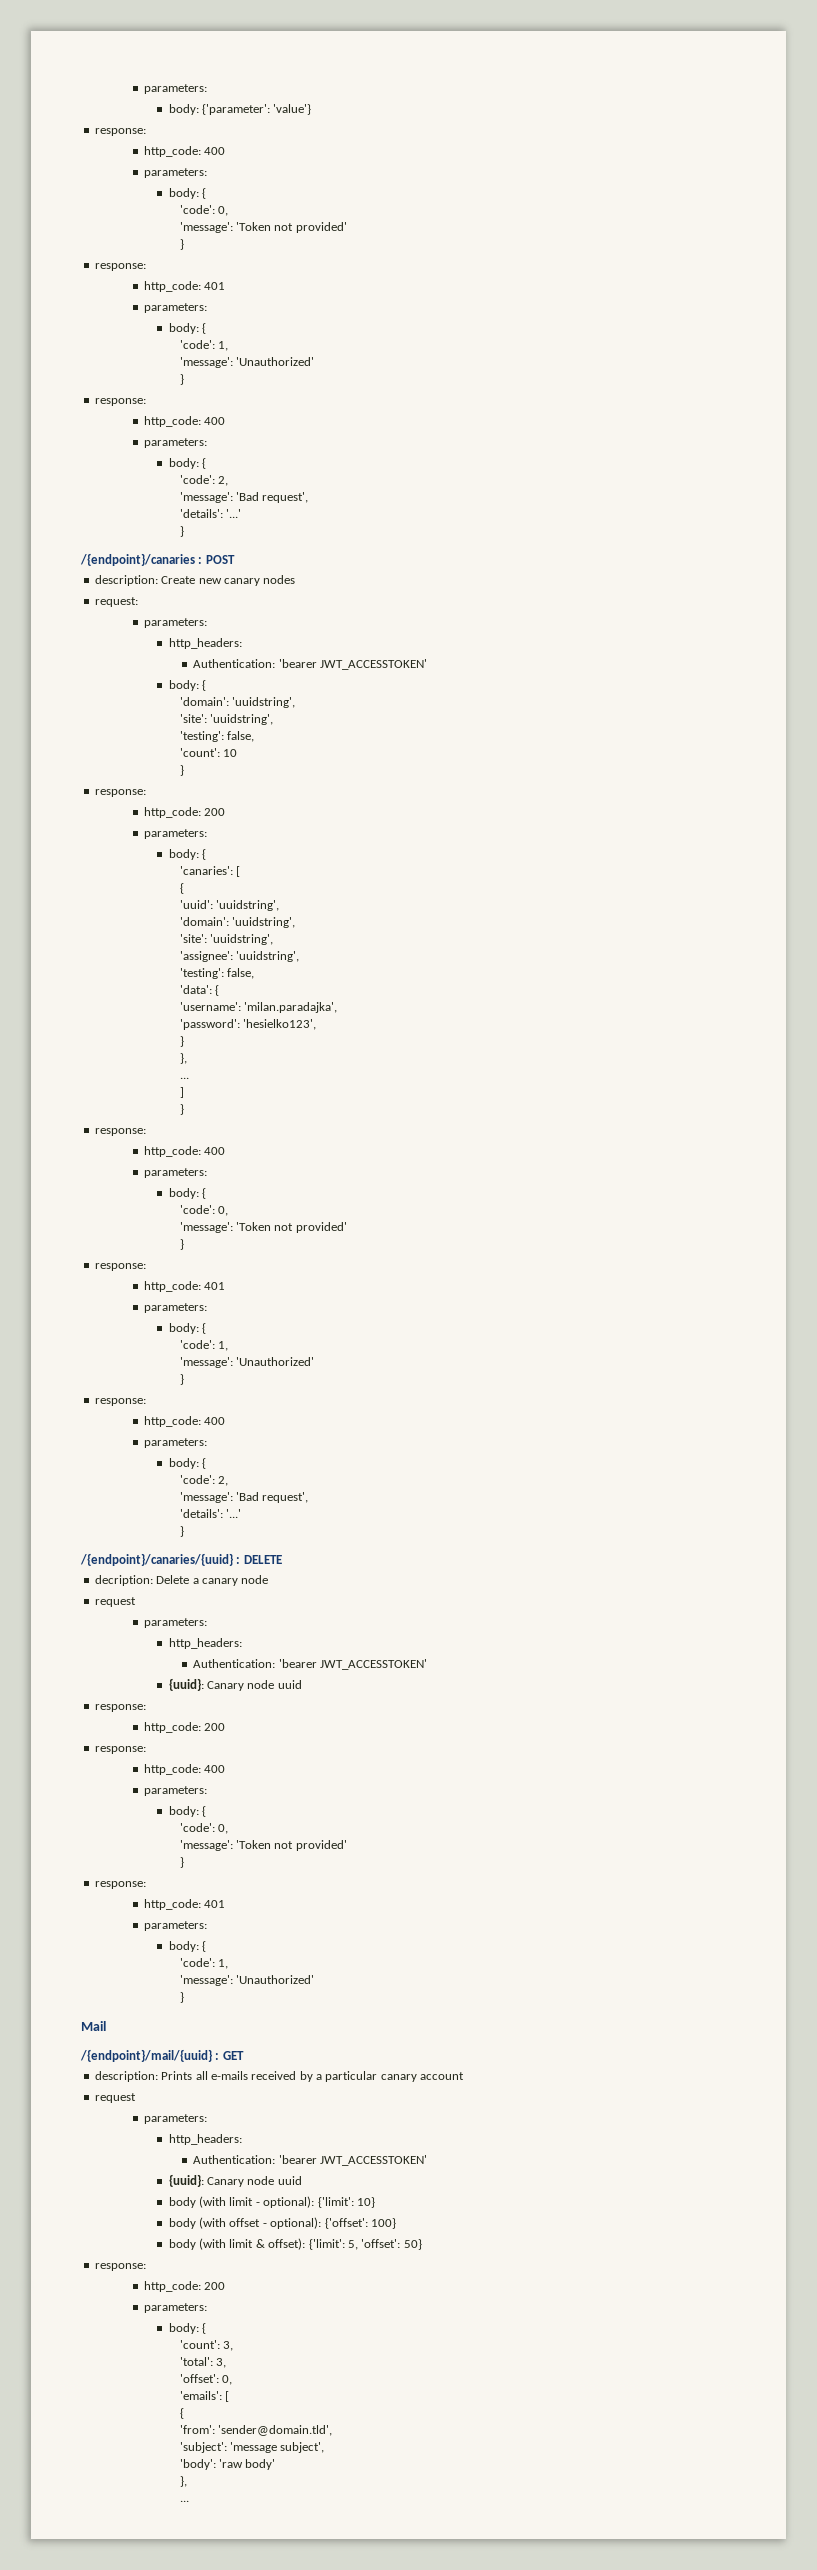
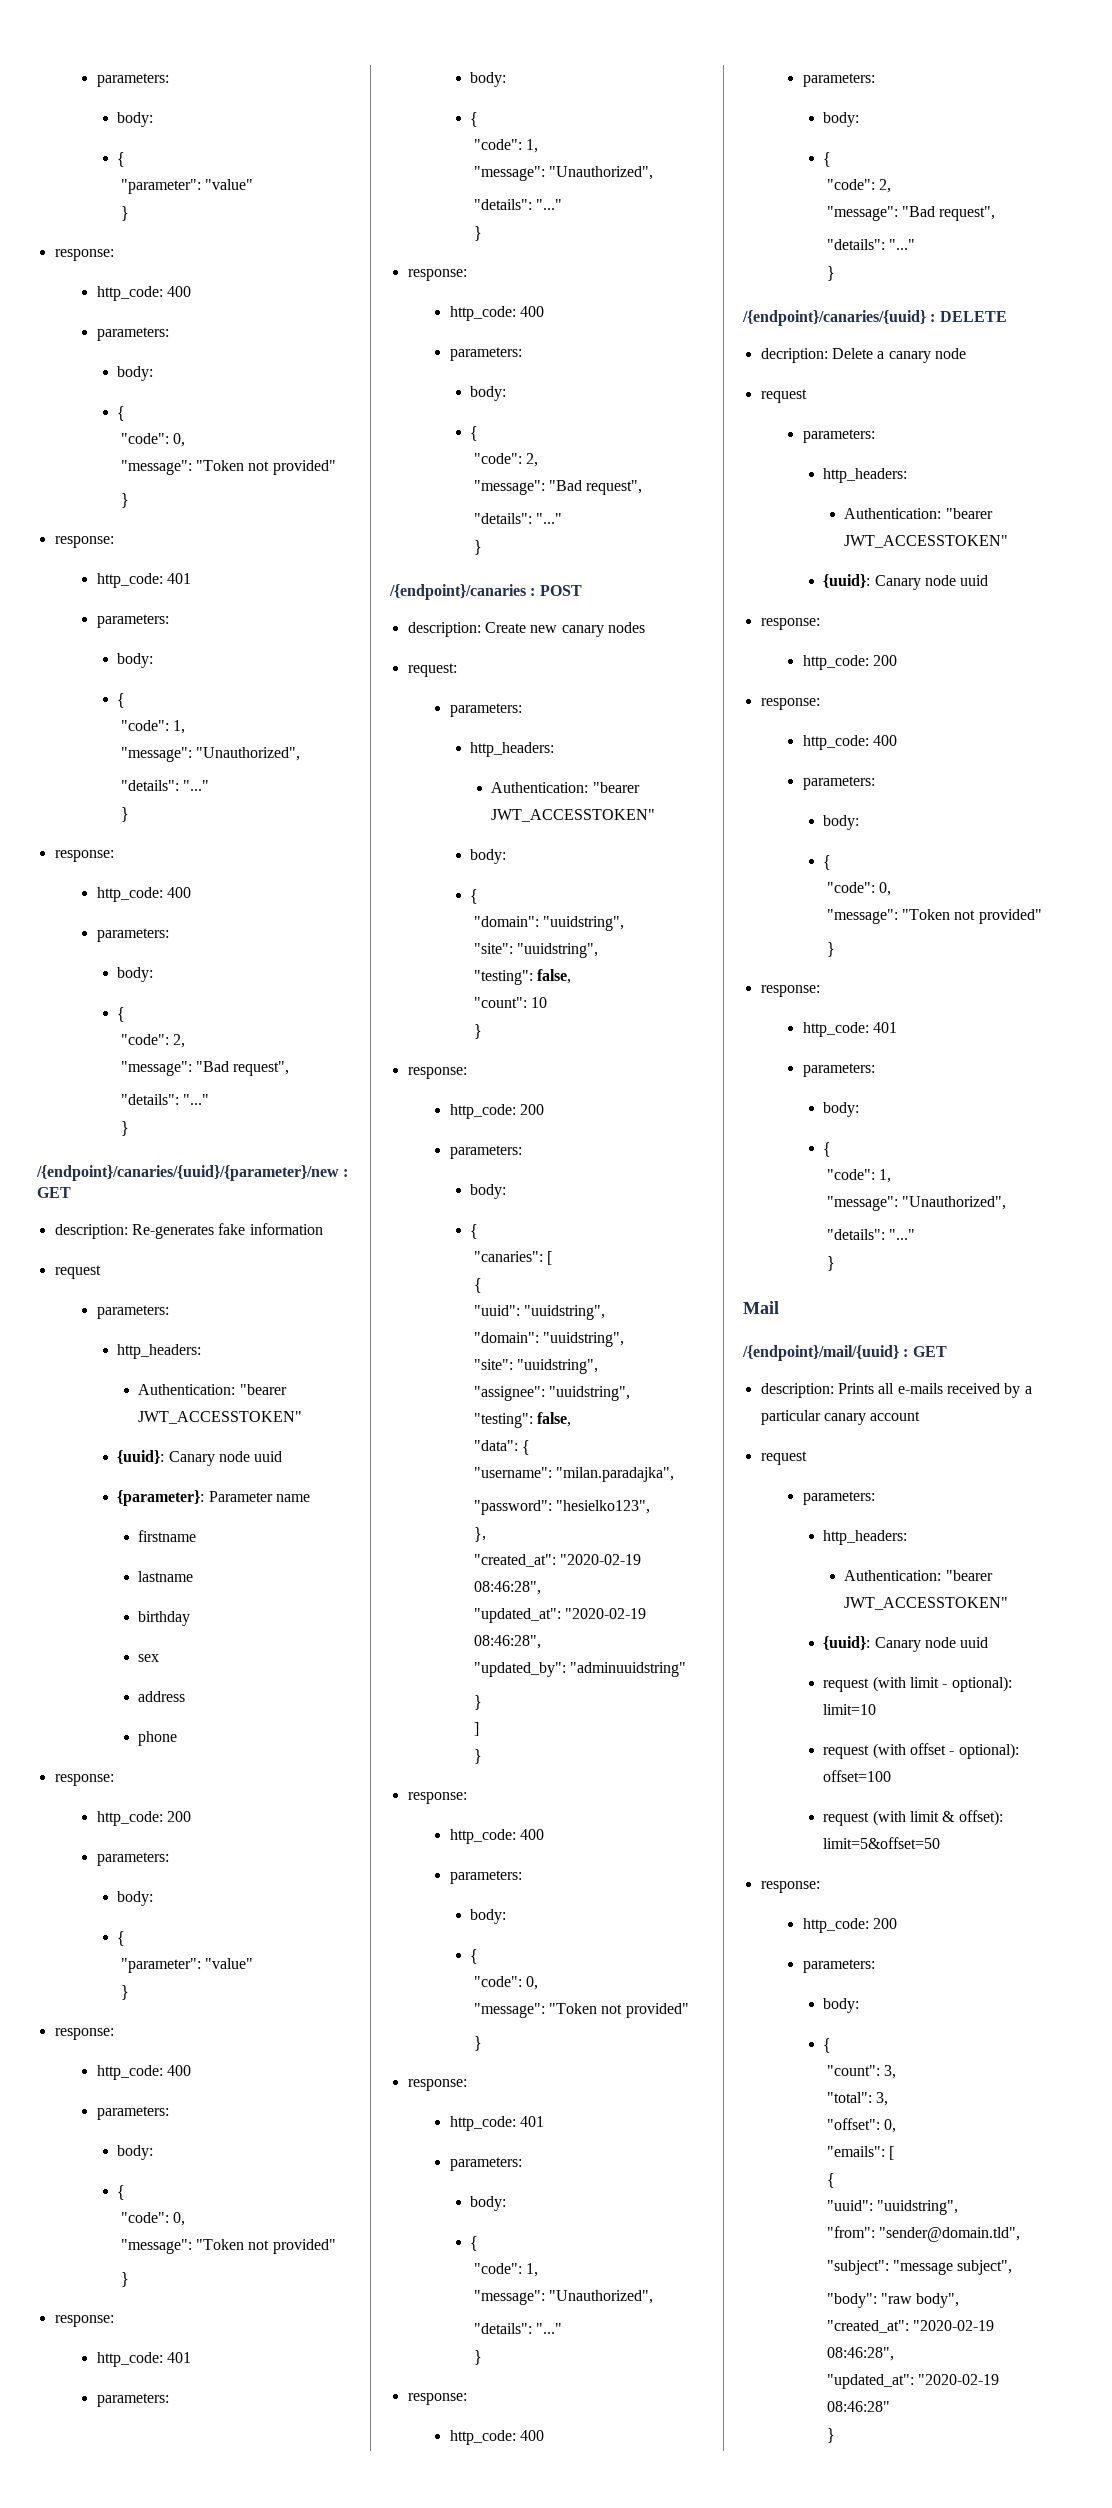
[144,84,208,94] [168,104,312,115] [94,128,146,136] [144,146,226,157] [144,168,208,178] [168,188,207,199] [179,205,228,216] [179,222,347,233] [179,239,184,250] [94,263,146,271] [144,281,226,292] [144,303,208,313] [168,323,207,334] [179,340,228,351] [179,357,314,368] [179,374,184,385] [94,398,146,406] [144,416,226,427] [144,438,208,448] [168,458,207,469] [179,475,228,486] [179,492,309,503] [179,509,241,518] parameters: // body: {'parameter': 'value'} // response: // http_code: 400 // parameters: // body: { // 'code': 0, // 'message': 'Token not provided' // } // response: // http_code: 401 // parameters: // body: { // 'code': 1, // 'message': 'Unauthorized' // } // response: // http_code: 400 // parameters: // body: { // 'code': 2, // 'message': 'Bad request', // 'details': '...' -> [96,73,169,87] [117,112,154,127] [117,152,126,167] [120,179,254,194] [120,206,129,221] [54,249,114,261] [96,286,191,301] [96,327,169,341] [117,366,154,381] [117,406,126,421] [120,433,186,447] [120,460,336,475] [120,493,129,508] [54,536,114,548] [96,573,191,588] [96,614,169,628] [117,653,154,668] [117,693,126,708] [120,720,186,734] [120,747,301,762] [120,780,210,791] [120,807,129,822] [54,850,114,862] [96,887,191,902] [96,928,169,942] [117,967,154,982] [117,1007,126,1022] [120,1034,186,1048] [120,1061,290,1076] [120,1094,210,1105] [120,1121,129,1136] [36,1165,349,1181] [37,1187,71,1198] [54,1223,323,1239] [54,1265,101,1279] [96,1305,169,1319] [117,1344,202,1359] [138,1384,287,1395] [138,1411,303,1424] [117,1450,283,1466] [117,1490,311,1506] [138,1530,197,1542] [138,1571,194,1582] [138,1611,191,1626] [138,1654,160,1662] [138,1691,186,1702] [138,1731,178,1746] [54,1774,114,1786] [96,1811,191,1826] [96,1852,169,1866] [117,1891,154,1906] [117,1931,126,1946] [120,1958,254,1973] [120,1985,129,2000] [54,2028,114,2040] [96,2065,191,2080] [96,2106,169,2120] [117,2145,154,2160] [117,2185,126,2200] [120,2212,186,2226] [120,2239,336,2254] [120,2272,129,2287] [54,2315,114,2327] [96,2352,191,2367] [96,2393,169,2407] [470,72,507,87] [470,112,479,127] [473,139,539,153] [473,166,654,181] [473,199,563,210] [473,226,482,241] [407,269,467,281] [449,306,544,321] [449,347,522,361] [470,386,507,401] [470,426,479,441] [473,453,539,467] [473,480,643,495] [473,513,563,524] parameters: // body: // { // "parameter": "value" // } // response: // http_code: 400 // parameters: // body: // { // "code": 0, // "message": "Token not provided" // } // response: // http_code: 401 // parameters: // body: // { // "code": 1, // "message": "Unauthorized", // "details": "..." // } // response: // http_code: 400 // parameters: // body: // { // "code": 2, // "message": "Bad request", // "details": "..." // } // /{endpoint}/canaries/{uuid}/{parameter}/new : GET // description: Re-generates fake information // request // parameters: // http_headers: // Authentication: "bearer JWT_ACCESSTOKEN" // {uuid}: Canary node uuid // {parameter}: Parameter name // firstname // lastname // birthday // sex // address // phone // response: // http_code: 200 // parameters: // body: // { // "parameter": "value" // } // response: // http_code: 400 // parameters: // body: // { // "code": 0, // "message": "Token not provided" // } // response: // http_code: 401 // parameters: // body: // { // "code": 1, // "message": "Unauthorized", // "details": "..." // } // response: // http_code: 400 // parameters: // body: // { // "code": 2, // "message": "Bad request", // "details": "..."
[278,659,428,670] [168,680,207,691] [179,697,295,708] [179,714,273,725] [179,731,254,742] [179,748,220,757] 'bearer JWT_ACCESSTOKEN' // body: { // 'domain': 'uuidstring', // 'site': 'uuidstring', // 'testing': false, // 'count': -> [592,782,640,793] [491,809,656,822] [470,849,507,864] [470,889,479,904] [473,916,625,931] [473,943,599,958] [473,969,572,985] [473,997,527,1008] "bearer JWT_ACCESSTOKEN" // body: // { // "domain": "uuidstring", // "site": "uuidstring", // "testing": false, // "count":
[202,849,207,860] [179,866,240,877] [179,883,184,894] [179,900,279,911] [179,917,295,928] [179,934,273,945] [179,951,299,962] [179,968,254,979] [179,985,219,996] [179,1002,337,1013] [179,1019,316,1030] [179,1036,184,1047] [179,1053,187,1064] [179,1077,189,1079] { // 'canaries': [ // { // 'uuid': 'uuidstring', // 'domain': 'uuidstring', // 'site': 'uuidstring', // 'assignee': 'uuidstring', // 'testing': false, // 'data': { // 'username': 'milan.paradajka', // 'password': 'hesielko123', // } // }, // ... -> [470,1224,479,1239] [473,1251,553,1265] [473,1278,482,1293] [473,1305,606,1320] [473,1332,625,1347] [473,1359,599,1374] [473,1386,631,1401] [473,1412,572,1428] [473,1440,531,1455] [473,1467,675,1482] [473,1500,651,1515] [473,1527,486,1542] [473,1554,642,1567] [473,1581,541,1595] [473,1608,647,1623] [473,1635,541,1649] [473,1662,687,1677] [473,1695,482,1710] // { // "canaries": [ // { // "uuid": "uuidstring", // "domain": "uuidstring", // "site": "uuidstring", // "assignee": "uuidstring", // "testing": false, // "data": { // "username": "milan.paradajka", // "password": "hesielko123", // }, // "created_at": "2020-02-19 08:46:28", // "updated_at": "2020-02-19 08:46:28", // "updated_by": "adminuuidstring" // }
[202,1188,207,1199] [179,1205,228,1216] [179,1222,347,1233] [179,1239,184,1250] [94,1263,146,1271] [144,1281,226,1292] [144,1303,208,1313] [168,1323,207,1334] [179,1340,228,1351] [179,1357,314,1368] [179,1374,184,1385] [94,1398,146,1406] [144,1416,226,1427] [144,1438,208,1448] [168,1458,207,1469] [179,1475,228,1486] [179,1492,309,1503] [179,1509,241,1518] { // 'code': 0, // 'message': 'Token not provided' // } // response: // http_code: 401 // parameters: // body: { // 'code': 1, // 'message': 'Unauthorized' // } // response: // http_code: 400 // parameters: // body: { // 'code': 2, // 'message': 'Bad request', // 'details': '...' -> [470,1949,479,1964] [473,1976,539,1990] [473,2003,689,2018] [473,2036,482,2051] [407,2079,467,2091] [449,2116,544,2131] [449,2157,522,2171] [470,2196,507,2211] [470,2236,479,2251] [473,2263,539,2277] [473,2290,654,2305] [473,2323,563,2334] [473,2350,482,2365] [407,2393,467,2405] [449,2430,544,2445] [802,73,875,87] [823,112,860,127] [823,152,832,167] [826,179,892,193] [826,206,996,221] [826,239,916,250] // { // "code": 0, // "message": "Token not provided" // } // response: // http_code: 401 // parameters: // body: // { // "code": 1, // "message": "Unauthorized", // "details": "..." // } // response: // http_code: 400 // parameters: // body: // { // "code": 2, // "message": "Bad request", // "details": "..."
[278,1659,428,1670] 'bearer JWT_ACCESSTOKEN' -> [945,508,993,519] [844,535,1009,548] "bearer JWT_ACCESSTOKEN"
[202,1806,207,1817] [179,1823,228,1834] [179,1840,347,1851] [179,1857,184,1868] [94,1881,146,1889] [144,1899,226,1910] [144,1921,208,1931] [168,1941,207,1952] [179,1958,228,1969] [179,1975,314,1986] { // 'code': 0, // 'message': 'Token not provided' // } // response: // http_code: 401 // parameters: // body: { // 'code': 1, // 'message': 'Unauthorized' -> [823,855,832,870] [826,882,892,896] [826,909,1042,924] [826,942,835,957] [760,985,820,997] [802,1022,897,1037] [802,1063,875,1077] [823,1102,860,1117] [823,1142,832,1157] [826,1169,892,1183] [826,1196,1007,1211] [826,1229,916,1240] // { // "code": 0, // "message": "Token not provided" // } // response: // http_code: 401 // parameters: // body: // { // "code": 1, // "message": "Unauthorized", // "details": "..."
[278,2155,428,2166] [168,2174,302,2187] [168,2197,196,2208] 'bearer JWT_ACCESSTOKEN' // {uuid}: Canary node uuid // body -> [945,1570,993,1581] [844,1597,1009,1610] [823,1636,989,1652] [823,1678,870,1692] "bearer JWT_ACCESSTOKEN" // {uuid}: Canary node uuid // request
[317,2197,375,2208] [168,2218,196,2229] {'limit': 10} // body -> [823,1704,877,1715] [823,1745,870,1759] limit=10 // request
[324,2218,396,2229] [168,2239,196,2250] {'offset': 100} // body -> [823,1770,892,1782] [823,1812,870,1826] offset=100 // request
[308,2239,422,2250] [94,2263,146,2271] [144,2281,226,2292] [144,2303,208,2313] [168,2323,207,2334] [179,2340,233,2351] [179,2357,226,2368] [179,2374,232,2385] [179,2391,229,2402] [179,2408,184,2419] [179,2425,332,2436] [179,2442,325,2453] [179,2459,276,2470] [179,2476,187,2487] [179,2500,189,2502] {'limit': 5, 'offset': 50} // response: // http_code: 200 // parameters: // body: { // 'count': 3, // 'total': 3, // 'offset': 0, // 'emails': [ // { // 'from': 'sender@domain.tld', // 'subject': 'message subject', // 'body': 'raw body' // }, // ... -> [823,1837,941,1849] [760,1881,820,1893] [802,1918,897,1933] [802,1959,875,1973] [823,1998,860,2013] [823,2038,832,2053] [826,2065,897,2079] [826,2092,889,2106] [826,2118,897,2133] [826,2146,895,2160] [826,2173,835,2188] [826,2200,959,2215] [826,2226,1021,2242] [826,2260,1013,2275] [826,2293,960,2308] [826,2320,995,2333] [826,2347,894,2361] [826,2374,1000,2389] [826,2401,890,2412] [826,2428,835,2443] limit=5&offset=50 // response: // http_code: 200 // parameters: // body: // { // "count": 3, // "total": 3, // "offset": 0, // "emails": [ // { // "uuid": "uuidstring", // "from": "sender@domain.tld", // "subject": "message subject", // "body": "raw body", // "created_at": "2020-02-19 08:46:28", // "updated_at": "2020-02-19 08:46:28" // }

